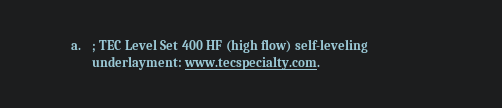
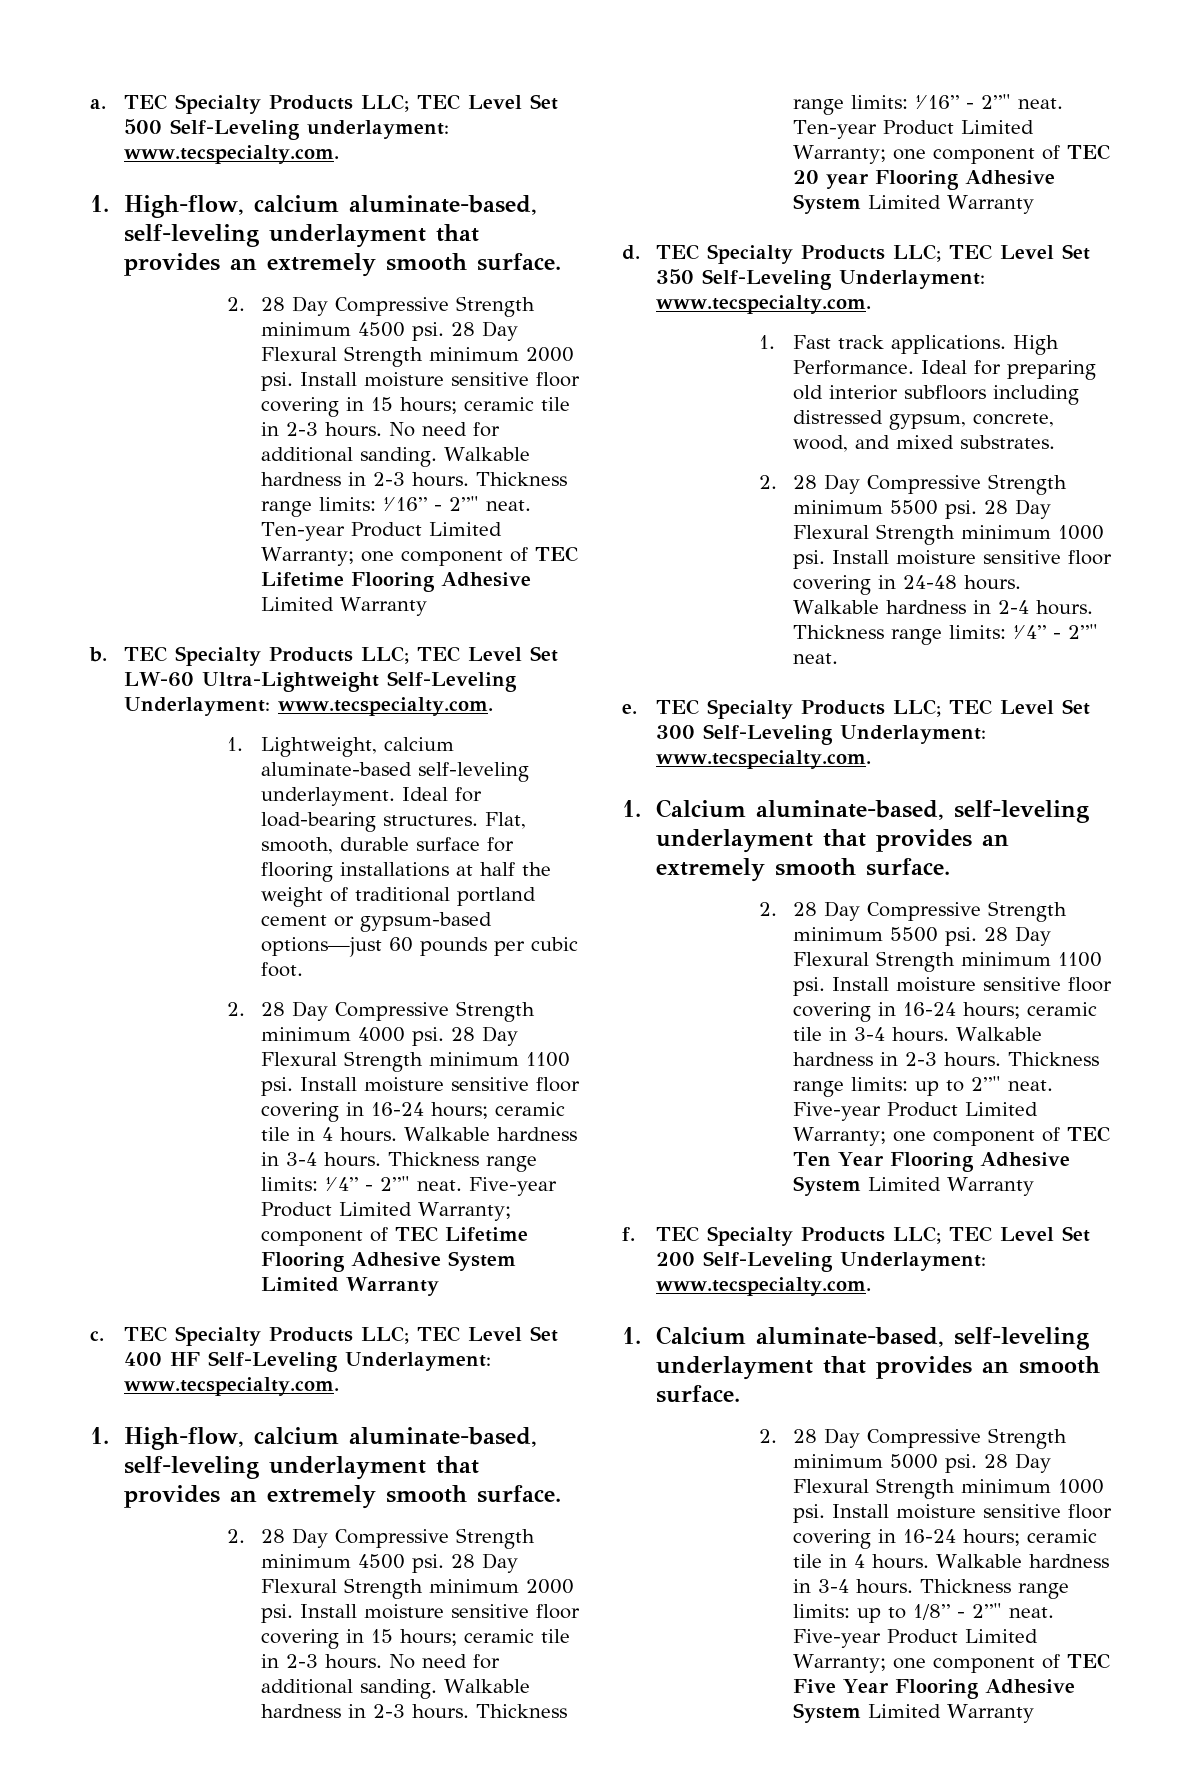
[91,43,96,53] ; -> [124,94,559,114] [124,119,450,140] [124,145,340,164] [90,195,538,218] [124,224,480,248] [124,253,562,277] [226,296,535,317] [260,321,518,341] [260,346,574,367] [260,372,580,391] [260,397,570,417] [260,422,500,437] [260,447,530,467] [260,472,567,487] [260,496,531,517] [260,522,502,541] [260,546,578,566] [260,572,531,592] [260,597,427,616] [89,646,559,666] [124,671,518,692] [124,697,494,716] [226,737,454,757] [260,762,529,782] [260,787,482,806] [260,812,526,832] [260,837,514,854] [260,862,551,882] [260,887,536,907] [260,912,492,932] [260,937,578,957] [260,962,303,977] [226,1001,535,1022] [260,1026,518,1046] [260,1051,570,1072] [260,1077,580,1096] [260,1102,565,1122] [260,1127,577,1142] [260,1152,537,1172] [260,1176,557,1196] [260,1202,511,1221] [260,1226,528,1246] [260,1251,516,1272] [260,1277,439,1296] [90,1326,410,1346] TEC Specialty Products LLC; TEC Level Set 500 Self-Leveling underlayment: www.tecspecialty.com. // 1. High-flow, calcium aluminate-based, self-leveling underlayment that provides an extremely smooth surface. // 2. 28 Day Compressive Strength minimum 4500 psi. 28 Day Flexural Strength minimum 2000 psi. Install moisture sensitive floor covering in 15 hours; ceramic tile in 2-3 hours. No need for additional sanding. Walkable hardness in 2-3 hours. Thickness range limits: ⅟16” - 2”" neat. Ten-year Product Limited Warranty; one component of TEC Lifetime Flooring Adhesive Limited Warranty // b. TEC Specialty Products LLC; TEC Level Set LW-60 Ultra-Lightweight Self-Leveling Underlayment: www.tecspecialty.com. // 1. Lightweight, calcium aluminate-based self-leveling underlayment. Ideal for load-bearing structures. Flat, smooth, durable surface for flooring installations at half the weight of traditional portland cement or gypsum-based options—just 60 pounds per cubic foot. // 2. 28 Day Compressive Strength minimum 4000 psi. 28 Day Flexural Strength minimum 1100 psi. Install moisture sensitive floor covering in 16-24 hours; ceramic tile in 4 hours. Walkable hardness in 3-4 hours. Thickness range limits: ⅟4” - 2”" neat. Five-year Product Limited Warranty; component of TEC Lifetime Flooring Adhesive System Limited Warranty // c. TEC Specialty Products LLC;
[225,39,368,53] [91,56,321,70] (high flow) self-leveling underlayment: www.tecspecialty.com. -> [208,1351,492,1372] [124,1377,340,1396] [90,1427,538,1450] [124,1456,480,1480] [124,1485,562,1509] [226,1528,535,1549] [260,1553,518,1573] [260,1578,574,1599] [260,1604,580,1623] [260,1629,570,1649] [260,1654,500,1669] [260,1679,530,1699] [260,1704,567,1719] [792,94,1063,115] [792,120,1034,139] [792,144,1110,164] [792,170,1055,190] [792,194,1034,214] [622,244,1091,264] [656,269,986,290] [656,295,872,314] [758,335,1059,355] [792,360,1096,380] [792,385,1079,405] [792,410,1054,430] [792,435,1055,452] [758,474,1067,495] [792,499,1051,519] [792,524,1104,545] [792,550,1112,569] [792,575,1021,595] [792,600,1093,615] [792,624,1098,645] [792,653,838,664] [622,699,1091,719] [656,724,987,745] [656,750,872,769] [622,799,1090,823] [656,829,1010,853] [656,858,951,882] [758,901,1067,922] [792,926,1051,946] [792,951,1102,972] [792,977,1112,996] [792,1002,1097,1022] [792,1027,1042,1042] [792,1052,1099,1067] [792,1076,1053,1097] [792,1102,1038,1121] [792,1126,1110,1146] [792,1152,1070,1172] [792,1176,1034,1196] [622,1226,1091,1246] [656,1251,987,1272] [656,1277,872,1296] [622,1326,1090,1350] [656,1356,1101,1380] [656,1385,741,1403] [758,1428,1067,1449] [792,1453,1051,1473] [792,1478,1104,1499] [792,1504,1112,1523] [792,1529,1097,1549] [792,1554,1109,1569] [792,1579,1069,1599] [792,1603,1054,1623] [792,1629,1038,1648] [792,1653,1110,1673] [792,1679,1075,1699] [792,1703,1034,1723] Self-Leveling Underlayment: www.tecspecialty.com. // 1. High-flow, calcium aluminate-based, self-leveling underlayment that provides an extremely smooth surface. // 2. 28 Day Compressive Strength minimum 4500 psi. 28 Day Flexural Strength minimum 2000 psi. Install moisture sensitive floor covering in 15 hours; ceramic tile in 2-3 hours. No need for additional sanding. Walkable hardness in 2-3 hours. Thickness range limits: ⅟16” - 2”" neat. Ten-year Product Limited Warranty; one component of TEC 20 year Flooring Adhesive System Limited Warranty // d. TEC Specialty Products LLC; TEC Level Set 350 Self-Leveling Underlayment: www.tecspecialty.com. // 1. Fast track applications. High Performance. Ideal for preparing old interior subfloors including distressed gypsum, concrete, wood, and mixed substrates. // 2. 28 Day Compressive Strength minimum 5500 psi. 28 Day Flexural Strength minimum 1000 psi. Install moisture sensitive floor covering in 24-48 hours. Walkable hardness in 2-4 hours. Thickness range limits: ⅟4” - 2”" neat. // e. TEC Specialty Products LLC; TEC Level Set 300 Self-Leveling Underlayment: www.tecspecialty.com. // 1. Calcium aluminate-based, self-leveling underlayment that provides an extremely smooth surface. // 2. 28 Day Compressive Strength minimum 5500 psi. 28 Day Flexural Strength minimum 1100 psi. Install moisture sensitive floor covering in 16-24 hours; ceramic tile in 3-4 hours. Walkable hardness in 2-3 hours. Thickness range limits: up to 2”" neat. Five-year Product Limited Warranty; one component of TEC Ten Year Flooring Adhesive System Limited Warranty // f. TEC Specialty Products LLC; TEC Level Set 200 Self-Leveling Underlayment: www.tecspecialty.com. // 1. Calcium aluminate-based, self-leveling underlayment that provides an smooth surface. // 2. 28 Day Compressive Strength minimum 5000 psi. 28 Day Flexural Strength minimum 1000 psi. Install moisture sensitive floor covering in 16-24 hours; ceramic tile in 4 hours. Walkable hardness in 3-4 hours. Thickness range limits: up to 1/8” - 2”" neat. Five-year Product Limited Warranty; one component of TEC Five Year Flooring Adhesive System Limited Warranty

